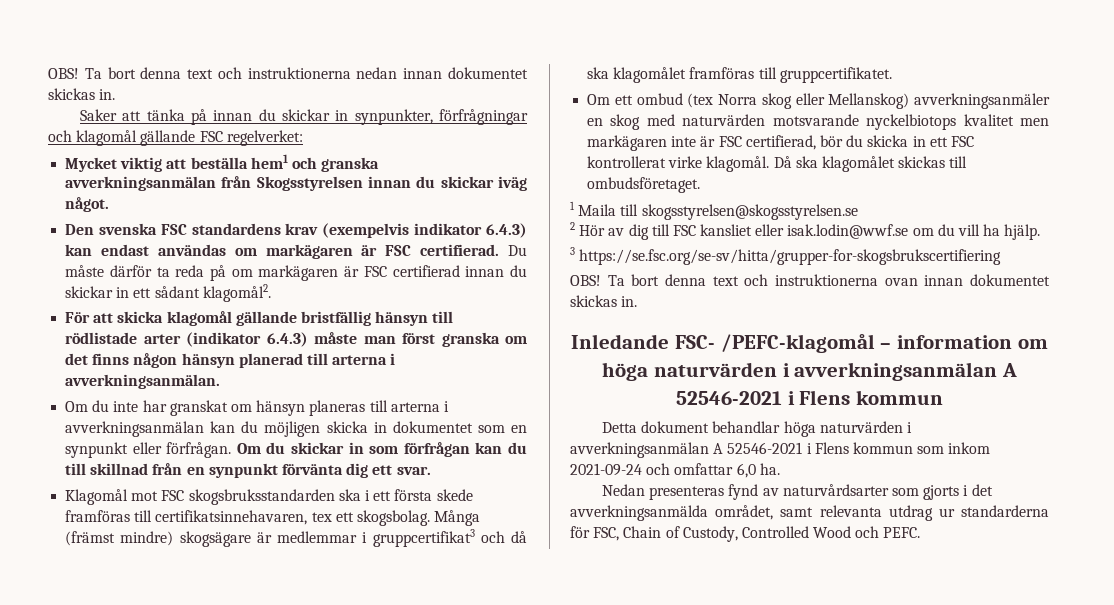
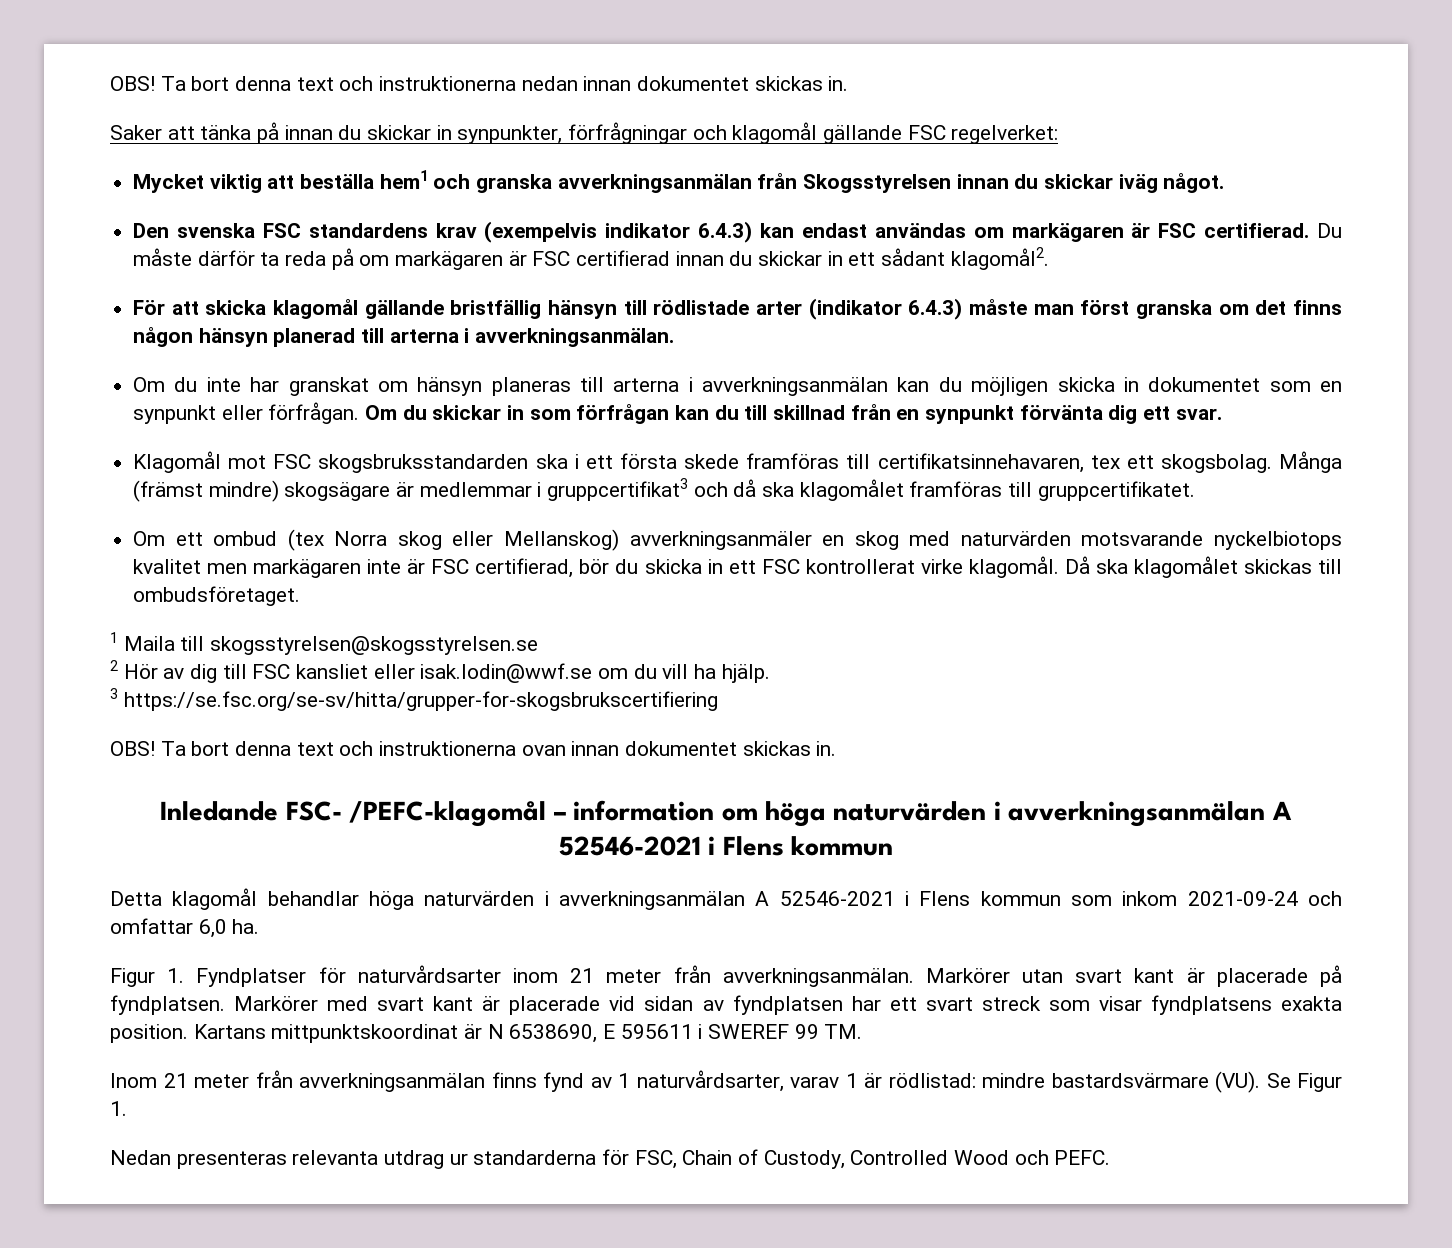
[641,421,710,433] dokument -> [172,888,258,910] klagomål
[602,484,993,500] [570,505,814,521] Nedan presenteras fynd av naturvårdsarter som gjorts i det avverkningsanmälda området, samt -> [110,965,1342,987] [110,995,1342,1015] [110,1024,863,1043] [110,1070,1342,1093] [110,1101,127,1116] [110,1150,287,1169] Figur 1. Fyndplatser för naturvårdsarter inom 21 meter från avverkningsanmälan. Markörer utan svart kant är placerade på fyndplatsen. Markörer med svart kant är placerade vid sidan av fyndplatsen har ett svart streck som visar fyndplatsens exakta position. Kartans mittpunktskoordinat är N 6538690, E 595611 i SWEREF 99 TM. // Inom 21 meter från avverkningsanmälan finns fynd av 1 naturvårdsarter, varav 1 är rödlistad: mindre bastardsvärmare (VU). Se Figur 1. // Nedan presenteras

